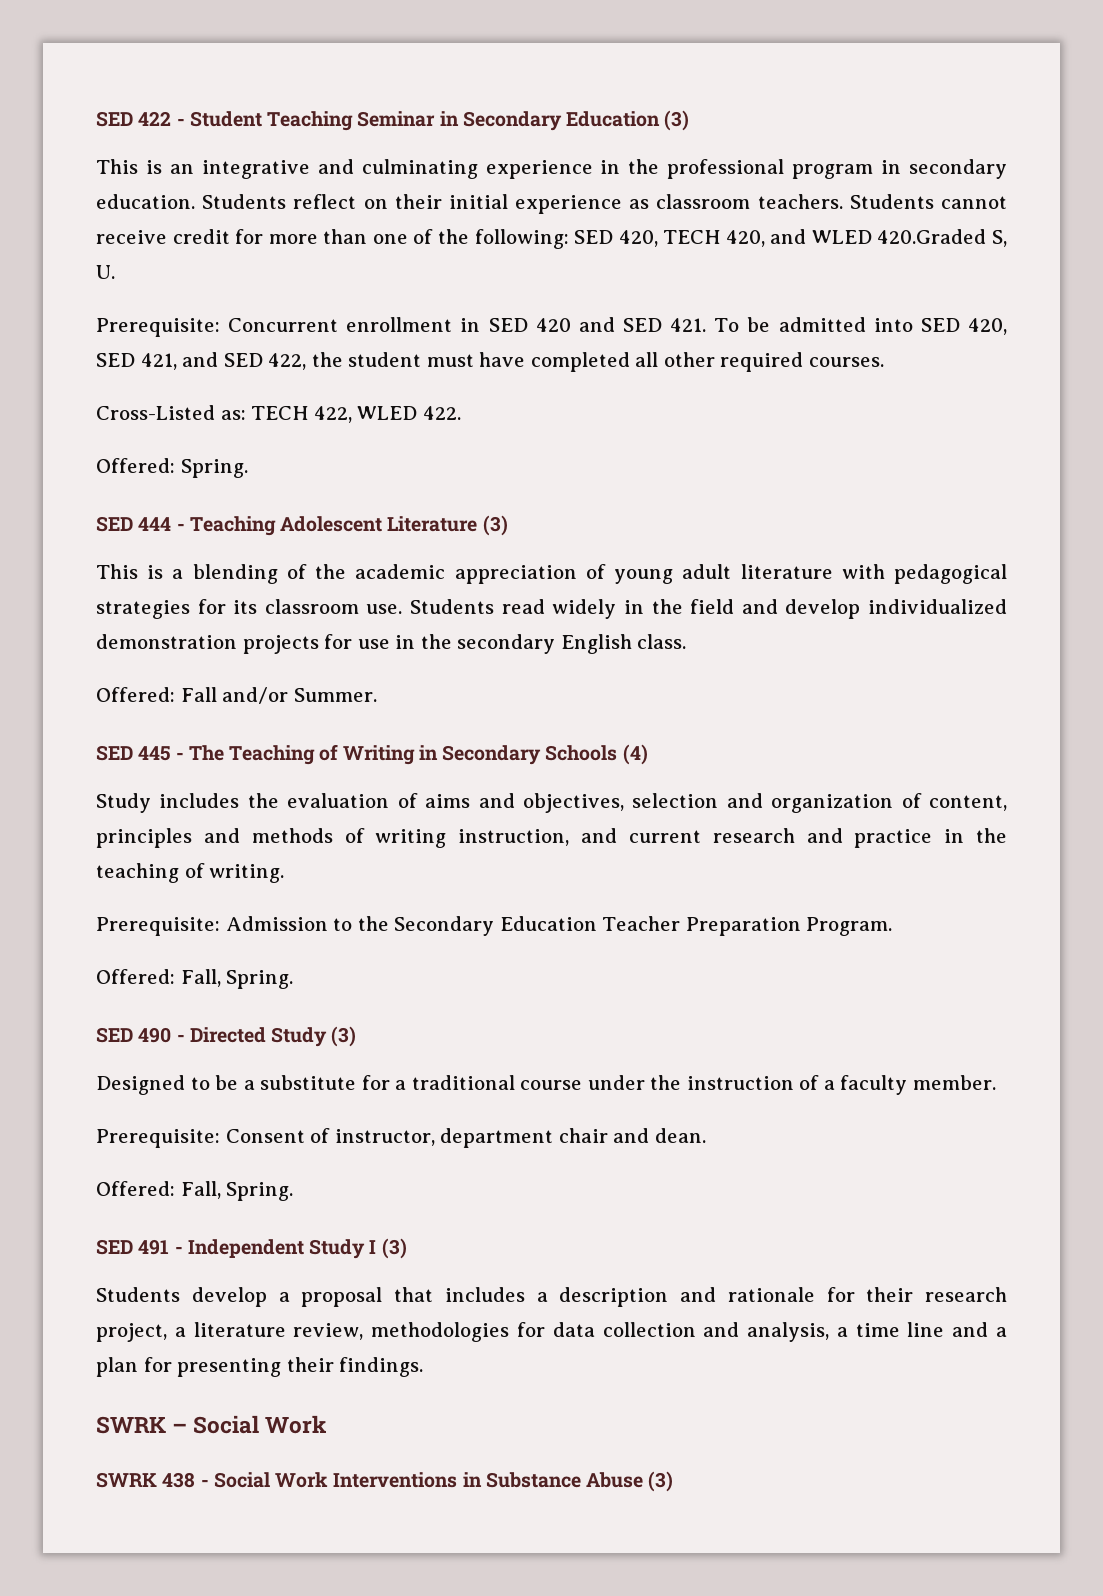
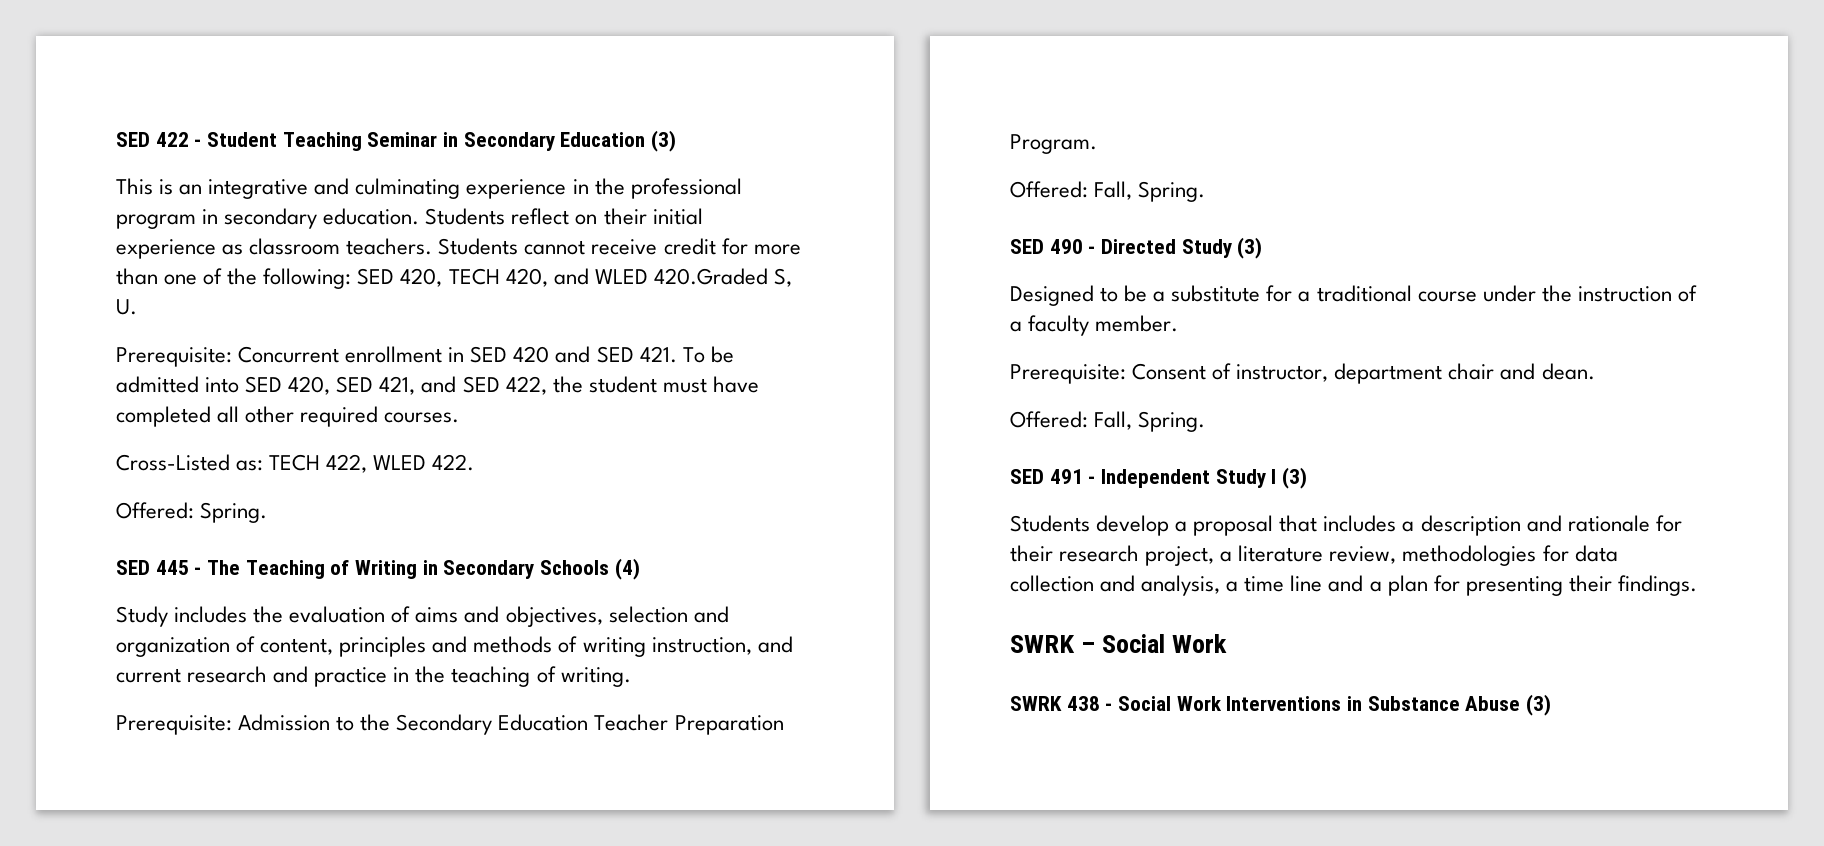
[96,515,508,536] [96,564,1008,584] [96,599,1008,619] [96,634,687,654] [96,687,377,704] // SED 444 - Teaching Adolescent Literature (3) // This is a blending of the academic appreciation of young adult literature with pedagogical strategies for its classroom use. Students read widely in the field and develop individualized demonstration projects for use in the secondary English class. // Offered: Fall and/or Summer. -> (268, 512) none

